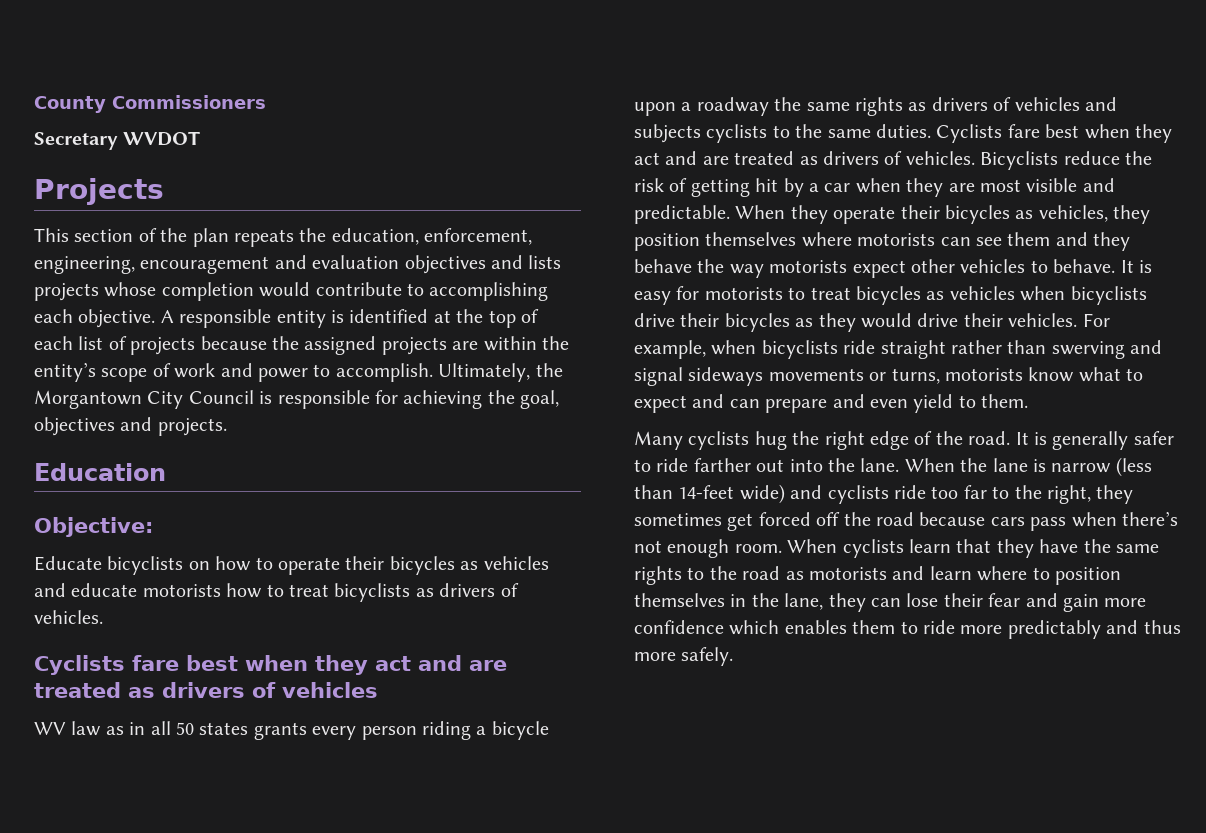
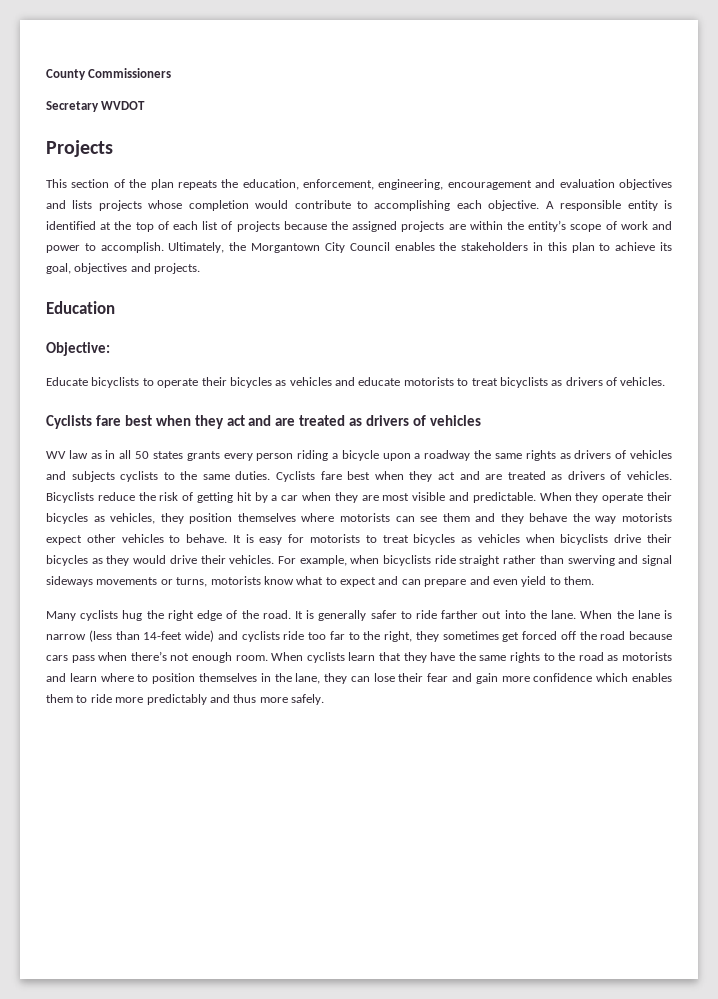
[259,390,515,409] is responsible for achieving the -> [394,242,672,253] enables the stakeholders in this plan to achieve its
[188,556,252,571] on how -> (140, 382) none
[226,583,263,598] how -> (454, 381) none

